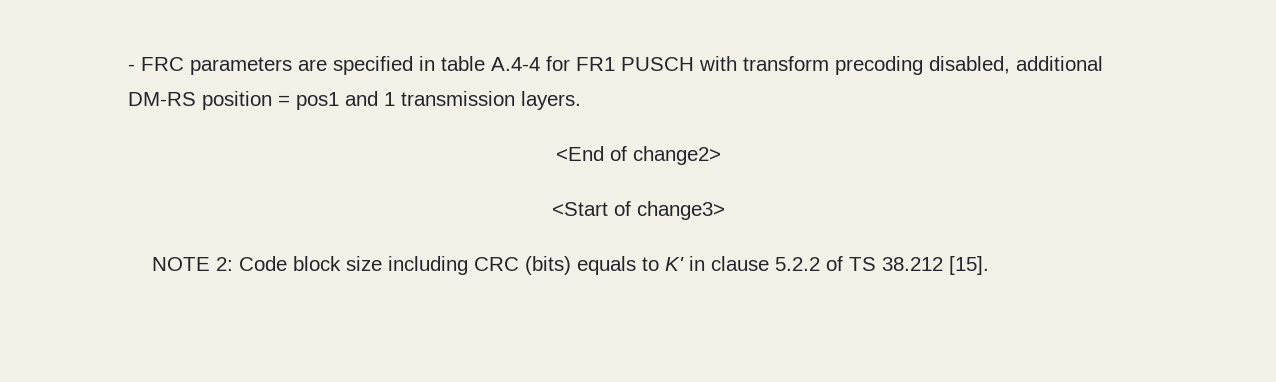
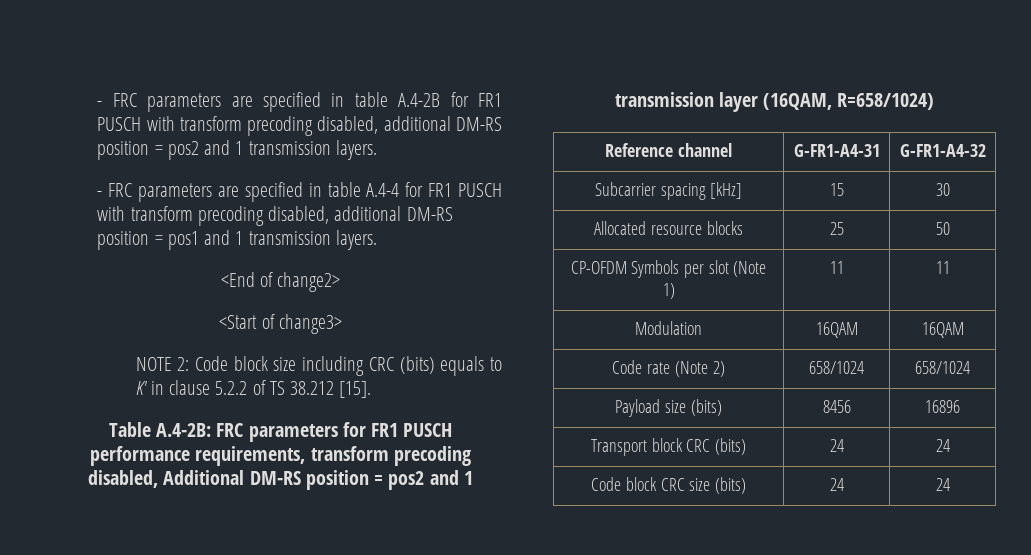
[128,56,486,75] - FRC parameters are specified in table -> [97,92,503,112] [97,116,502,136] [97,140,377,160] [97,182,361,202] - FRC parameters are specified in table A.4-2B for FR1 PUSCH with transform precoding disabled, additional DM-RS position = pos2 and 1 transmission layers. // - FRC parameters are specified in table
(990, 265) none -> [108,422,453,442] [90,446,471,466] [88,470,473,490] [614,92,935,112] [605,143,732,157] [793,144,880,157] [899,144,986,157] [594,182,743,200] [829,183,844,196] [935,183,950,196] [594,221,743,235] [829,222,844,235] [935,222,950,235] [570,260,767,278] [662,283,675,299] [829,261,844,274] [935,261,950,274] [635,321,702,335] [815,322,858,338] [921,322,964,338] [612,360,725,377] [809,361,864,374] [915,361,970,374] [615,399,722,417] [822,400,851,413] [925,400,960,413] [590,438,747,456] [829,439,844,452] [935,439,950,452] [591,477,746,494] [829,478,844,491] [935,478,950,491] // Table A.4-2B: FRC parameters for FR1 PUSCH performance requirements, transform precoding disabled, Additional DM-RS position = pos2 and 1 transmission layer (16QAM, R=658/1024) // Reference channel | G-FR1-A4-31 | G-FR1-A4-32 // Subcarrier spacing [kHz] | 15 | 30 // Allocated resource blocks | 25 | 50 // CP-OFDM Symbols per slot (Note 1) | 11 | 11 // Modulation | 16QAM | 16QAM // Code rate (Note 2) | 658/1024 | 658/1024 // Payload size (bits) | 8456 | 16896 // Transport block CRC (bits) | 24 | 24 // Code block CRC size (bits) | 24 | 24

